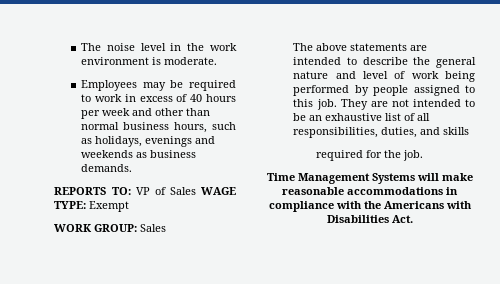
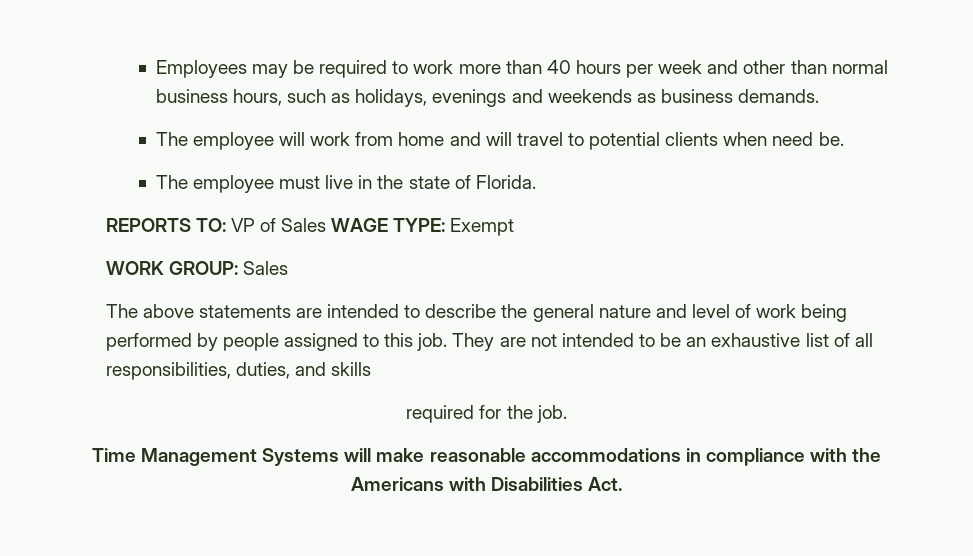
[81,43,237,51] [81,57,218,65] The noise level in the work environment is moderate. // -> (155, 69) none
[124,94,188,102] in excess of -> [458,60,542,74] more than
(133, 168) none -> [155,132,844,150] [155,175,536,193] // The employee will work from home and will travel to potential clients when need be. // The employee must live in the state of Florida.

